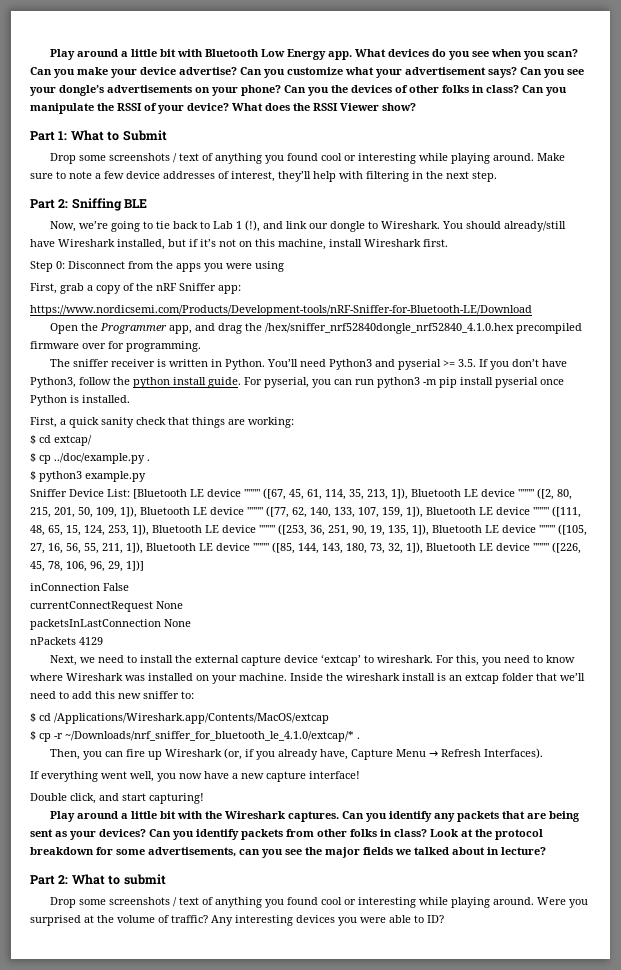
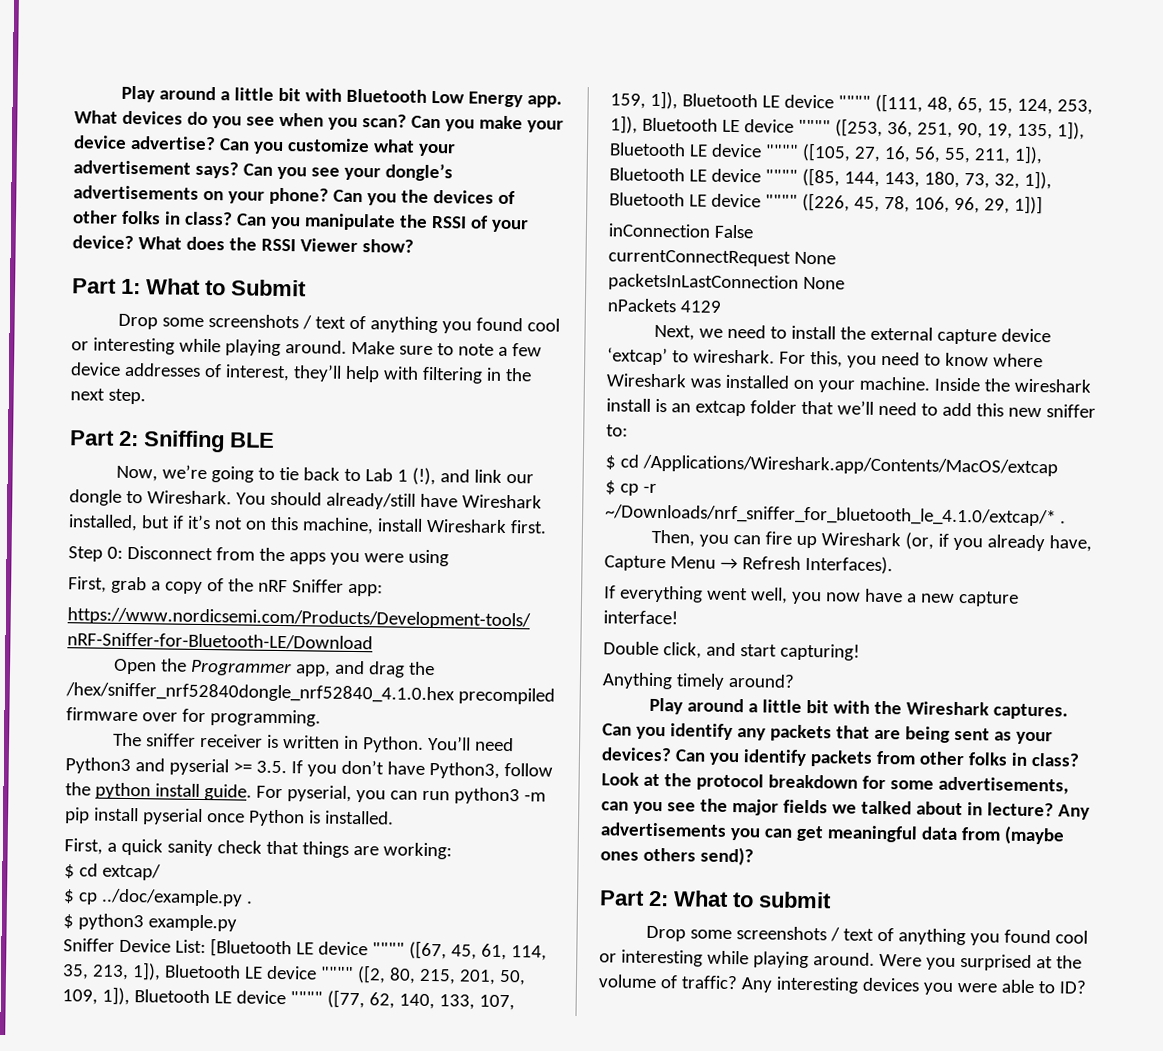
(204, 798) none -> [602,672,795,690] // Anything timely around?
(546, 851) none -> [1057,804,1090,820] [600,822,1065,845] [600,846,754,866] Any advertisements you can get meaningful data from (maybe ones others send)?

